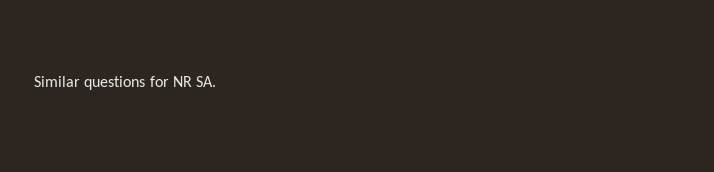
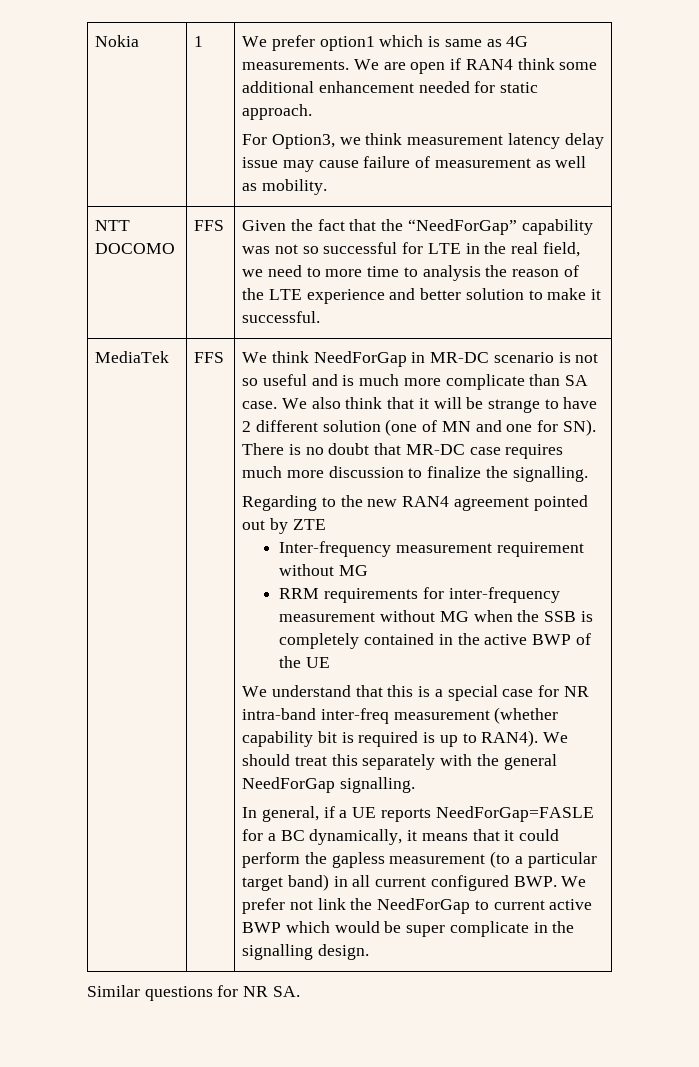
(34, 81) none -> [95,35,140,47] [194,36,204,47] [242,35,529,51] [242,58,598,74] [242,81,539,93] [242,104,313,120] [242,133,604,149] [242,156,587,172] [242,179,327,195] [95,220,131,231] [95,243,176,254] [194,220,225,231] [242,219,593,235] [242,242,580,257] [242,265,579,281] [242,288,601,304] [242,311,321,323] [95,351,170,363] [194,352,225,363] [242,351,599,367] [242,374,588,390] [242,397,598,413] [242,419,596,436] [242,443,564,459] [242,466,588,482] [242,495,588,511] [242,518,326,534] [279,541,584,557] [279,564,369,576] [279,587,560,603] [279,610,593,622] [279,633,591,649] [279,656,331,668] [242,685,589,701] [242,707,559,724] [242,730,568,747] [242,754,557,770] [242,777,415,793] [242,806,594,822] [242,829,559,845] [242,851,597,868] [242,874,587,891] [242,898,593,914] [242,921,575,937] [242,944,369,960] Nokia | 1 | We prefer option1 which is same as 4G measurements. We are open if RAN4 think some additional enhancement needed for static approach. // For Option3, we think measurement latency delay issue may cause failure of measurement as well as mobility. // NTT DOCOMO | FFS | Given the fact that the “NeedForGap” capability was not so successful for LTE in the real field, we need to more time to analysis the reason of the LTE experience and better solution to make it successful. // MediaTek | FFS | We think NeedForGap in MR-DC scenario is not so useful and is much more complicate than SA case. We also think that it will be strange to have 2 different solution (one of MN and one for SN). There is no doubt that MR-DC case requires much more discussion to finalize the signalling. // Regarding to the new RAN4 agreement pointed out by ZTE // Inter-frequency measurement requirement without MG // RRM requirements for inter-frequency measurement without MG when the SSB is completely contained in the active BWP of the UE // We understand that this is a special case for NR intra-band inter-freq measurement (whether capability bit is required is up to RAN4). We should treat this separately with the general NeedForGap signalling. // In general, if a UE reports NeedForGap=FASLE for a BC dynamically, it means that it could perform the gapless measurement (to a particular target band) in all current configured BWP. We prefer not link the NeedForGap to current active BWP which would be super complicate in the signalling design. //

